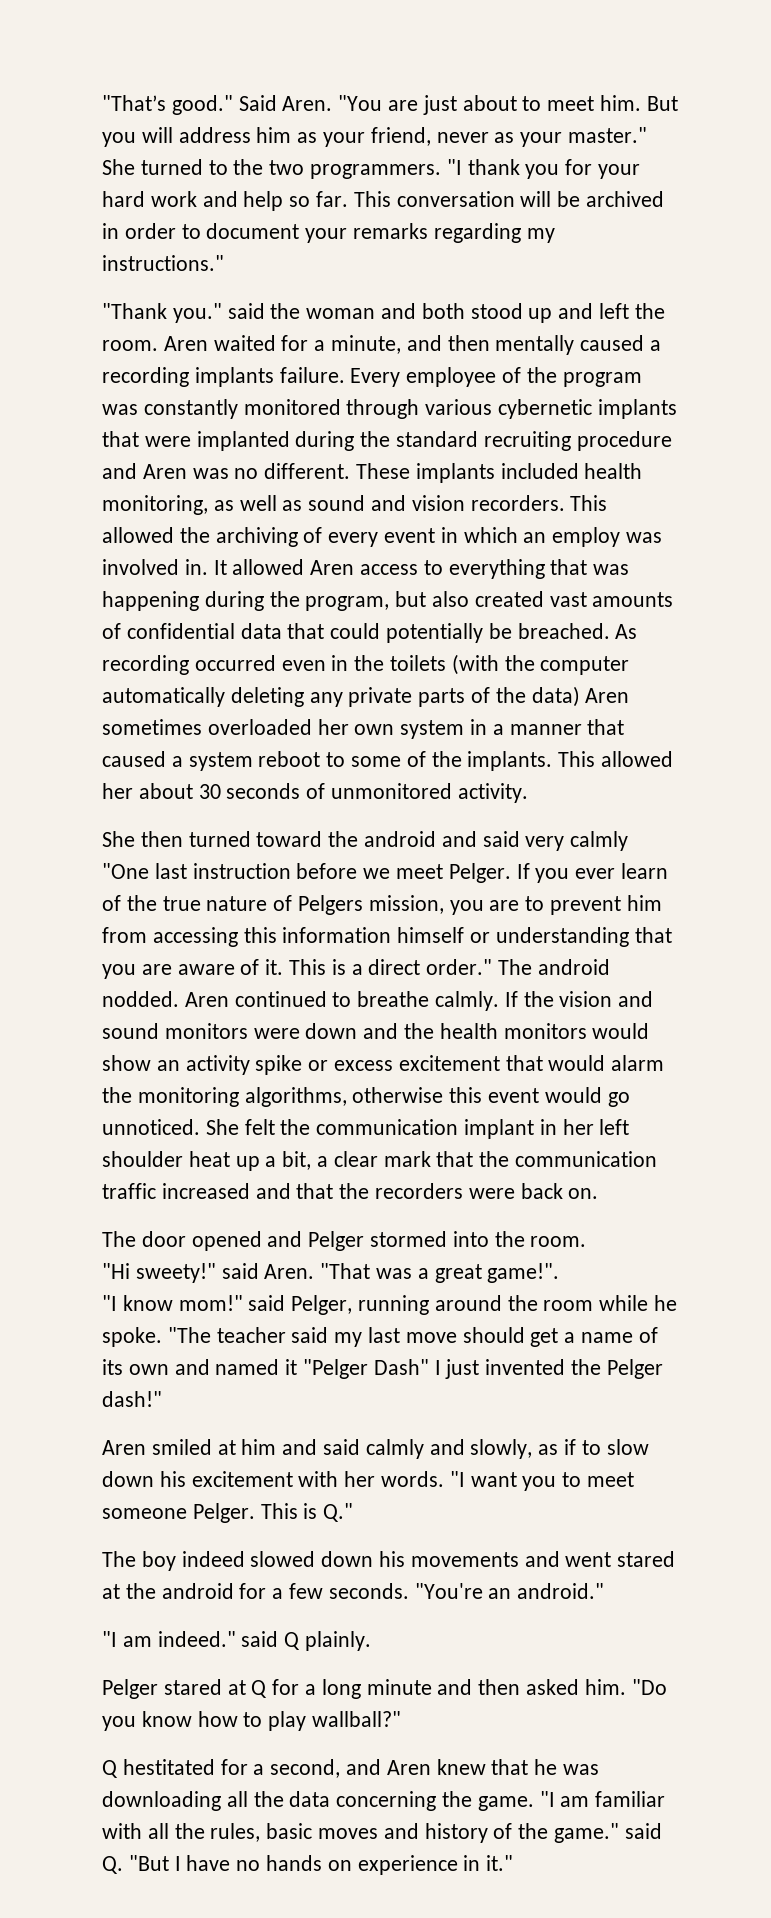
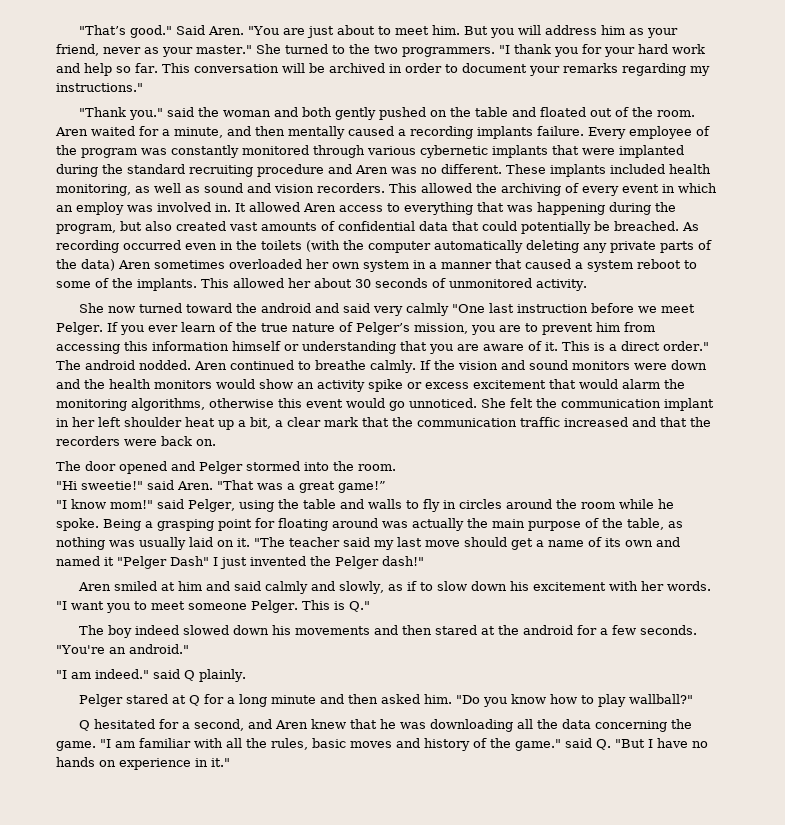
[470,303,630,323] stood up and left -> [335,107,630,120] gently pushed on the table and floated out of
[140,831,183,847] then -> [108,306,136,313] now
[298,895,364,915] Pelgers -> [355,322,410,335] Pelger’s
[135,1263,216,1283] sweety!" -> [81,481,143,490] sweetie!"
[487,1263,560,1283] game!". -> [338,481,386,493] game!”
[358,1295,430,1315] running -> [238,499,502,512] using the table and walls to fly in circles
(162, 1337) none -> [103,518,683,531] [56,537,250,550] Being a grasping point for floating around was actually the main purpose of the table, as nothing was usually laid on it.
[565,1552,612,1567] went -> [402,625,433,635] then
[122,1759,215,1775] hestitated -> [94,719,156,729] hesitated

